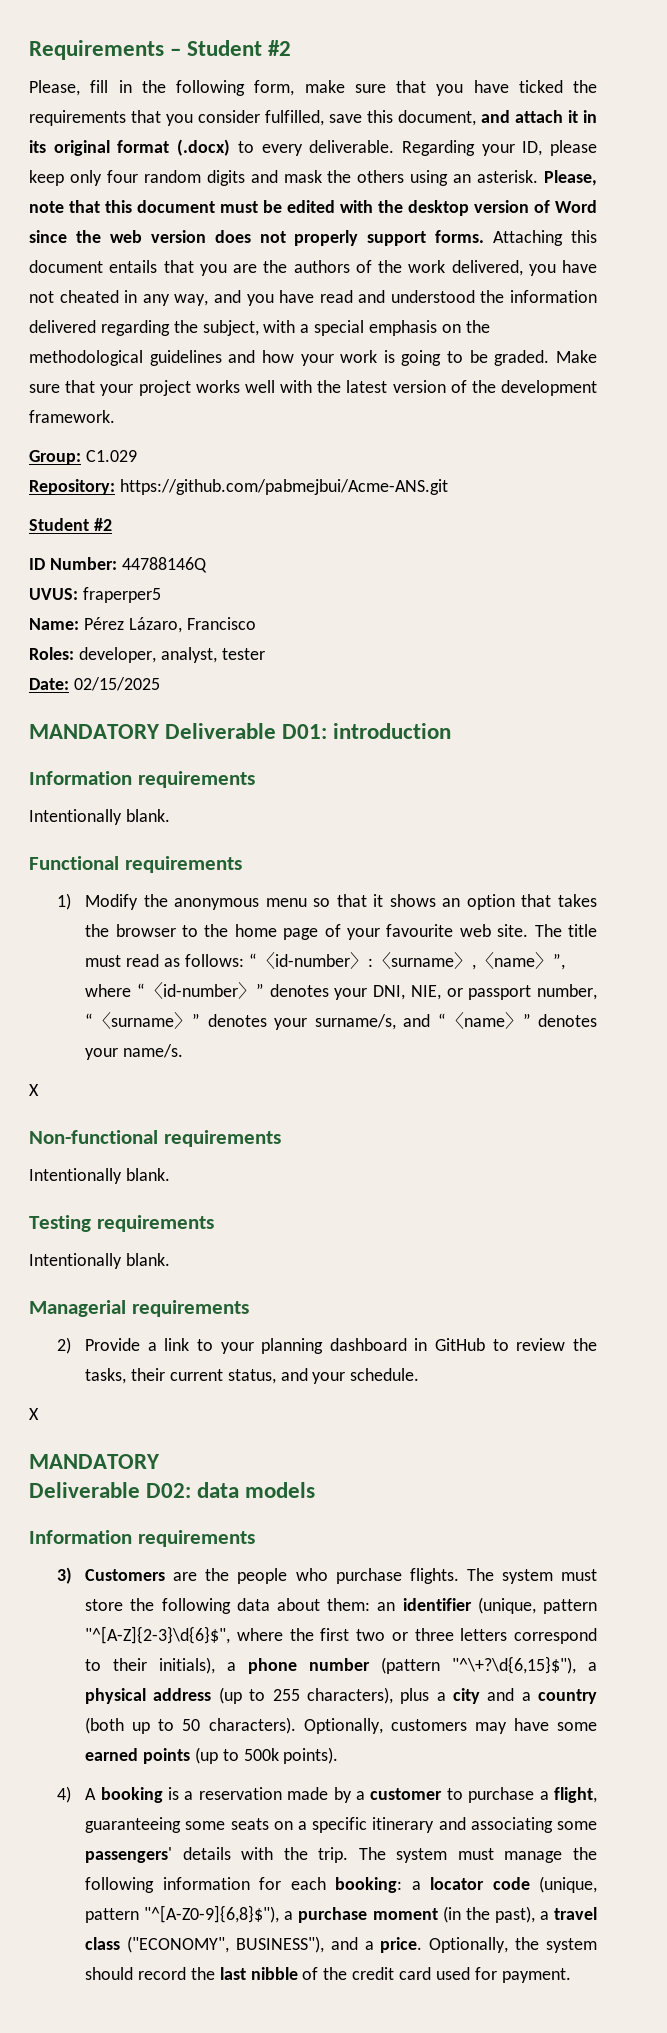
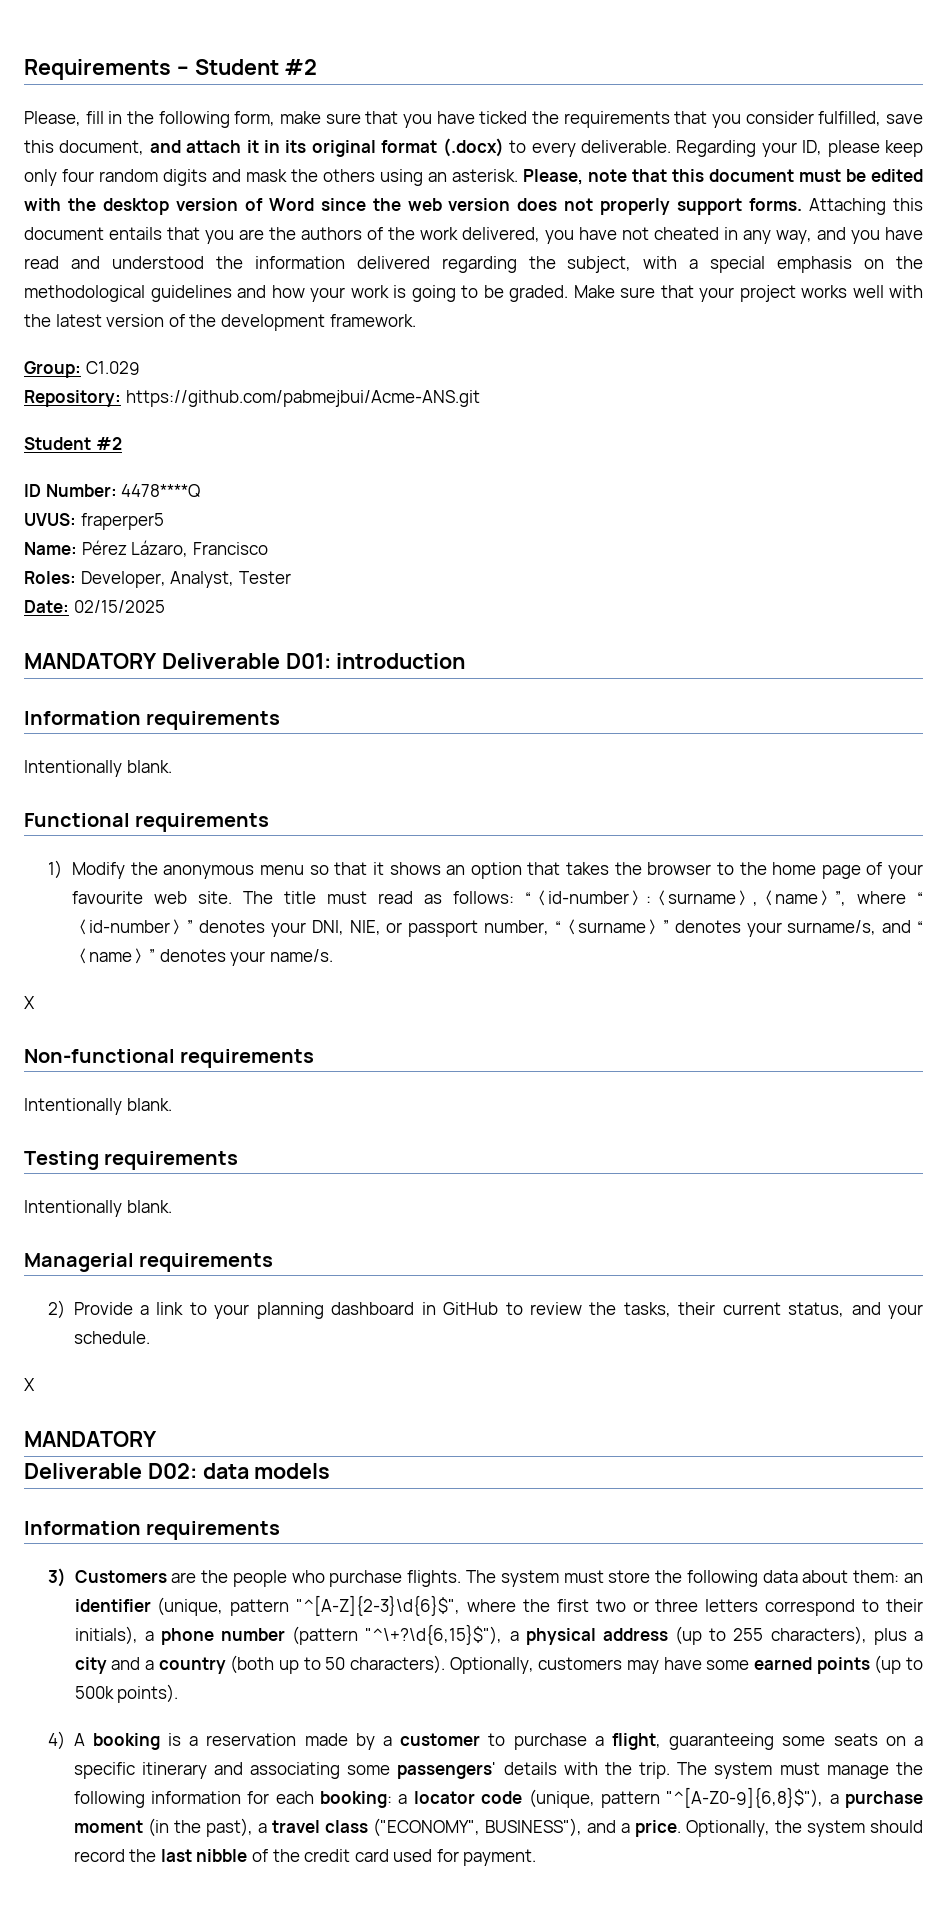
[121,557,207,573] 44788146Q -> [121,484,201,498] 4478****Q
[78,647,265,663] developer, analyst, tester -> [80,571,291,588] Developer, Analyst, Tester

